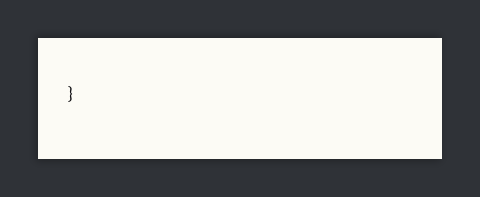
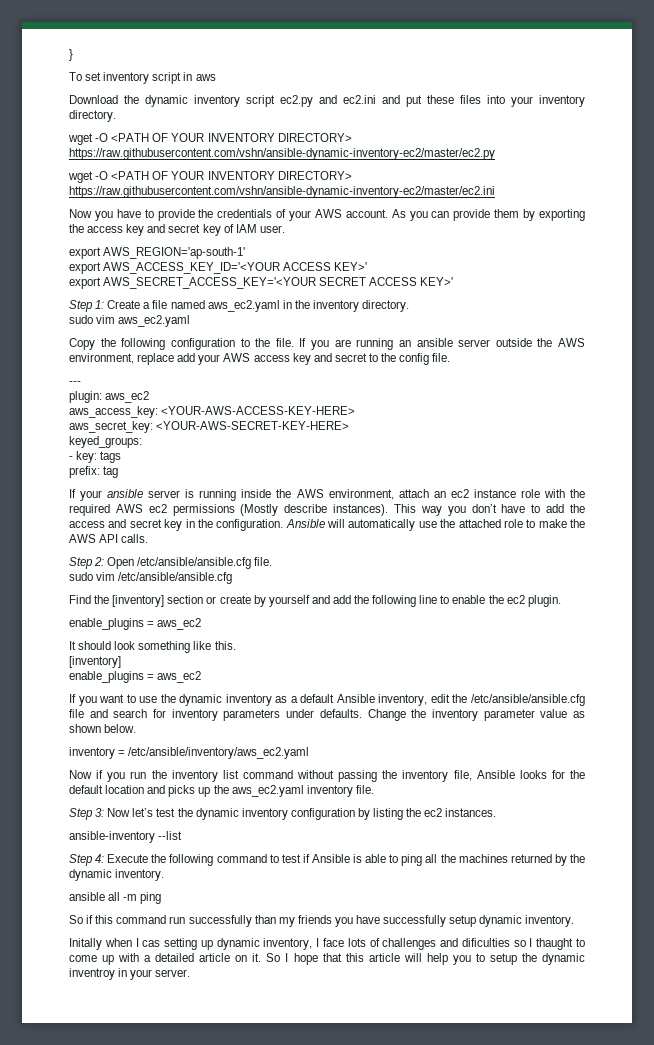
(74, 94) none -> [69,72,216,84] [69,95,585,107] [69,110,116,122] [68,133,352,145] [69,148,495,160] [68,171,352,183] [69,186,495,198] [69,209,585,221] [69,224,285,236] [69,247,246,259] [69,262,368,274] [69,277,454,289] [69,300,410,312] [69,315,191,327] [69,338,585,350] [69,353,451,365] [69,381,81,385] [69,391,150,403] [69,406,356,418] [69,421,350,433] [69,436,142,448] [69,451,122,463] [69,466,119,478] [69,489,585,501] [69,504,585,516] [69,519,585,531] [69,534,149,543] [69,557,273,569] [69,572,233,584] [69,595,561,607] [69,618,202,630] [69,641,236,653] [69,656,121,668] [69,671,202,683] [69,694,585,706] [69,709,585,721] [69,724,137,733] [69,747,310,759] [69,770,585,782] [69,785,374,797] [69,808,497,820] [69,831,183,843] [69,854,585,866] [69,869,165,881] [69,892,162,904] [69,915,575,927] [69,938,585,950] [69,953,586,965] [69,968,191,980] // To set inventory script in aws // Download the dynamic inventory script ec2.py and ec2.ini and put these files into your inventory directory. // wget -O <PATH OF YOUR INVENTORY DIRECTORY> https://raw.githubusercontent.com/vshn/ansible-dynamic-inventory-ec2/master/ec2.py // wget -O <PATH OF YOUR INVENTORY DIRECTORY> https://raw.githubusercontent.com/vshn/ansible-dynamic-inventory-ec2/master/ec2.ini // Now you have to provide the credentials of your AWS account. As you can provide them by exporting the access key and secret key of IAM user. // export AWS_REGION='ap-south-1' // export AWS_ACCESS_KEY_ID='<YOUR ACCESS KEY>' // export AWS_SECRET_ACCESS_KEY='<YOUR SECRET ACCESS KEY>' // Step 1: Create a file named aws_ec2.yaml in the inventory directory. // sudo vim aws_ec2.yaml // Copy the following configuration to the file. If you are running an ansible server outside the AWS environment, replace add your AWS access key and secret to the config file. // --- // plugin: aws_ec2 // aws_access_key: <YOUR-AWS-ACCESS-KEY-HERE> // aws_secret_key: <YOUR-AWS-SECRET-KEY-HERE> // keyed_groups: // - key: tags // prefix: tag // If your ansible server is running inside the AWS environment, attach an ec2 instance role with the required AWS ec2 permissions (Mostly describe instances). This way you don’t have to add the access and secret key in the configuration. Ansible will automatically use the attached role to make the AWS API calls. // Step 2: Open /etc/ansible/ansible.cfg file. // sudo vim /etc/ansible/ansible.cfg // Find the [inventory] section or create by yourself and add the following line to enable the ec2 plugin. // enable_plugins = aws_ec2 // It should look something like this. // [inventory] // enable_plugins = aws_ec2 // If you want to use the dynamic inventory as a default Ansible inventory, edit the /etc/ansible/ansible.cfg file and search for inventory parameters under defaults. Change the inventory parameter value as shown below. // inventory = /etc/ansible/inventory/aws_ec2.yaml // Now if you run the inventory list command without passing the inventory file, Ansible looks for the default location and picks up the aws_ec2.yaml inventory file. // Step 3: Now let’s test the dynamic inventory configuration by listing the ec2 instances. // ansible-inventory --list // Step 4: Execute the following command to test if Ansible is able to ping all the machines returned by the dynamic inventory. // ansible all -m ping // So if this command run successfully than my friends you have successfully setup dynamic inventory. // Initally when I cas setting up dynamic inventory, I face lots of challenges and dificulties so I thaught to come up with a detailed article on it. So I hope that this article will help you to setup the dynamic inventroy in your server.

